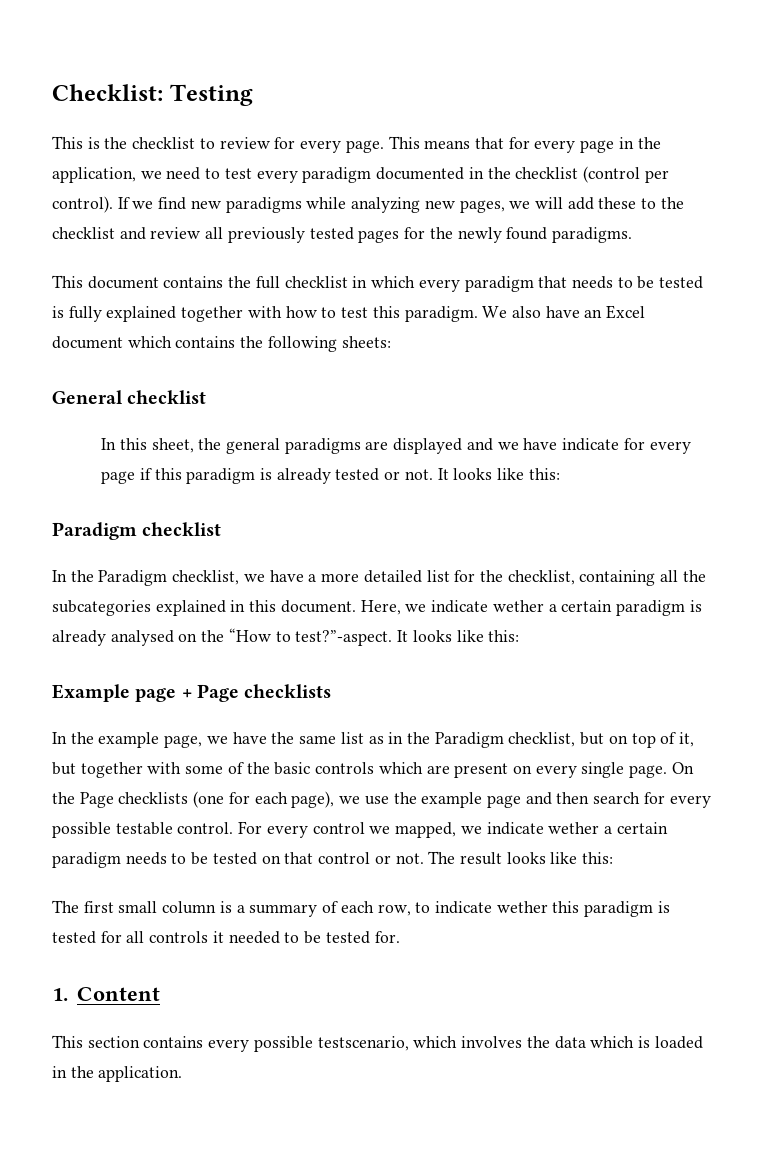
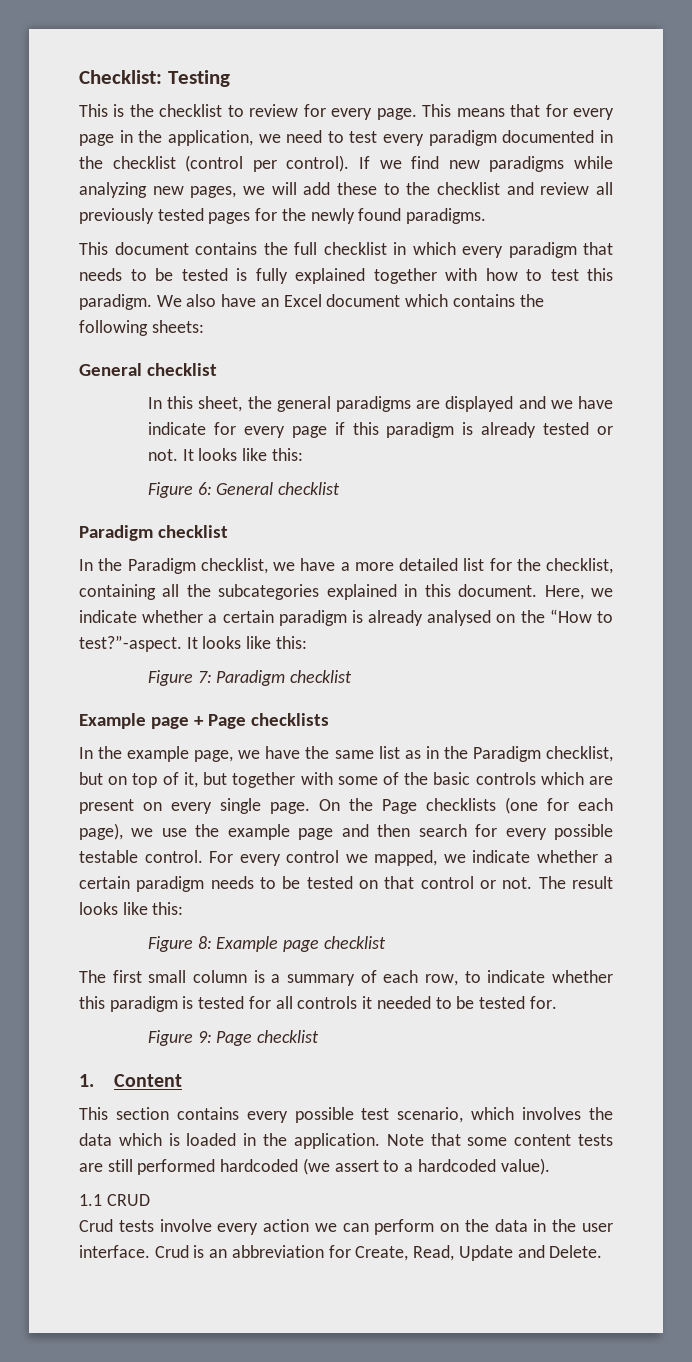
(560, 474) none -> [148,482,341,498] // Figure 6: General checklist
[492,600,544,612] wether -> [142,610,204,623] whether
(520, 636) none -> [148,670,353,686] // Figure 7: Paradigm checklist
[548,822,600,834] wether -> [536,850,598,863] whether
(614, 858) none -> [148,936,386,952] // Figure 8: Example page checklist
[496,901,548,913] wether -> [552,970,614,983] whether
(400, 937) none -> [148,1030,320,1046] // Figure 9: Page checklist
[317,1036,409,1051] testscenario, -> [361,1107,464,1123] test scenario,
(183, 1074) none -> [386,1133,613,1146] [79,1158,550,1175] [79,1194,150,1206] [79,1219,613,1235] [79,1245,603,1261] Note that some content tests are still performed hardcoded (we assert to a hardcoded value). // 1.1 CRUD // Crud tests involve every action we can perform on the data in the user interface. Crud is an abbreviation for Create, Read, Update and Delete.

